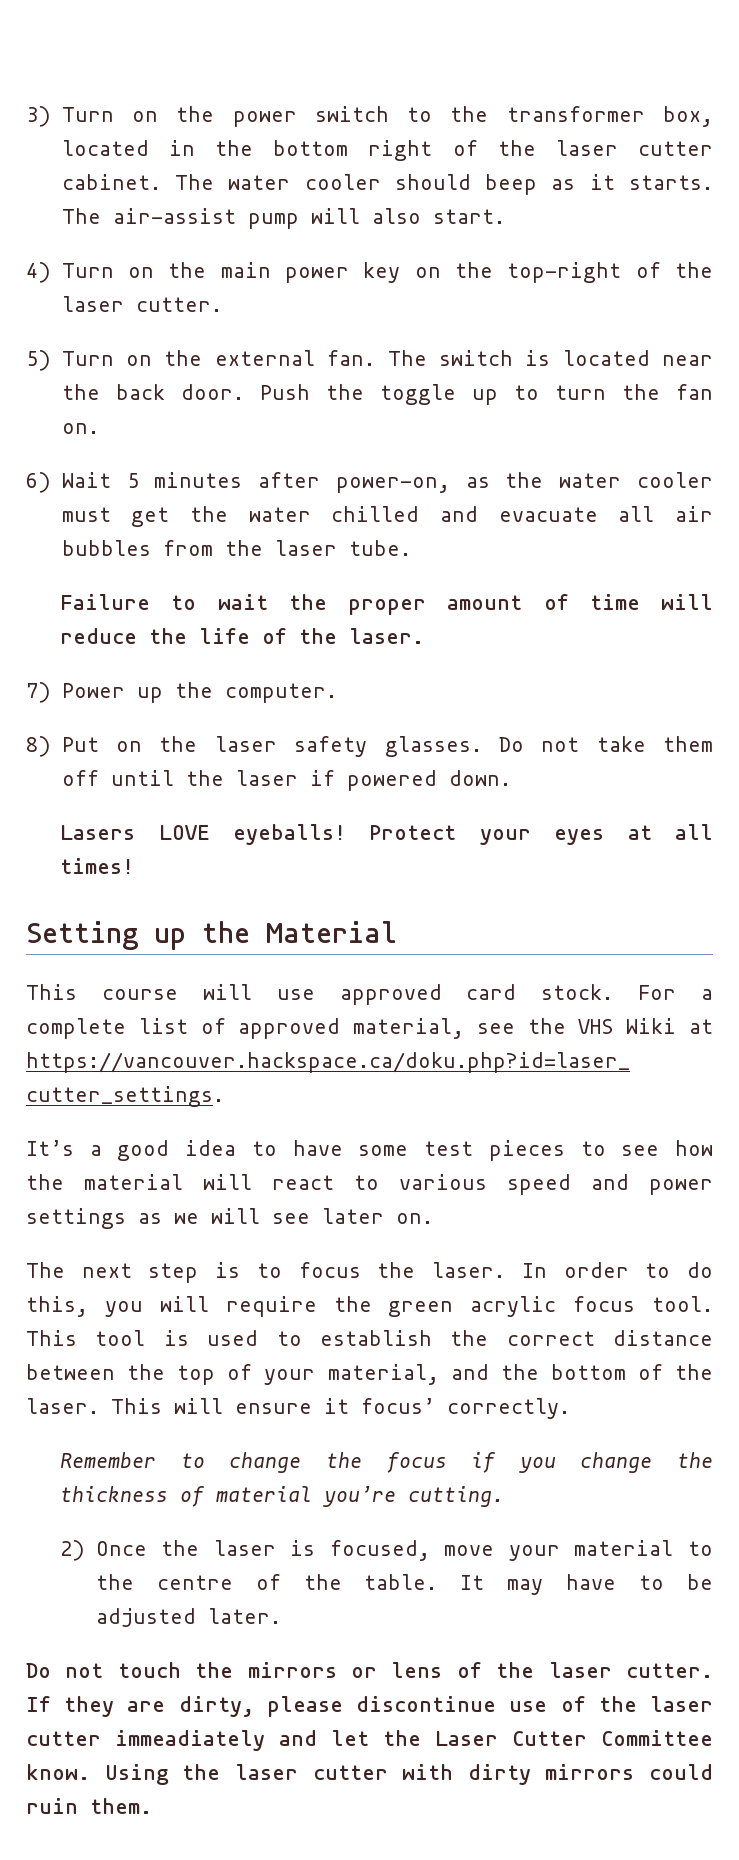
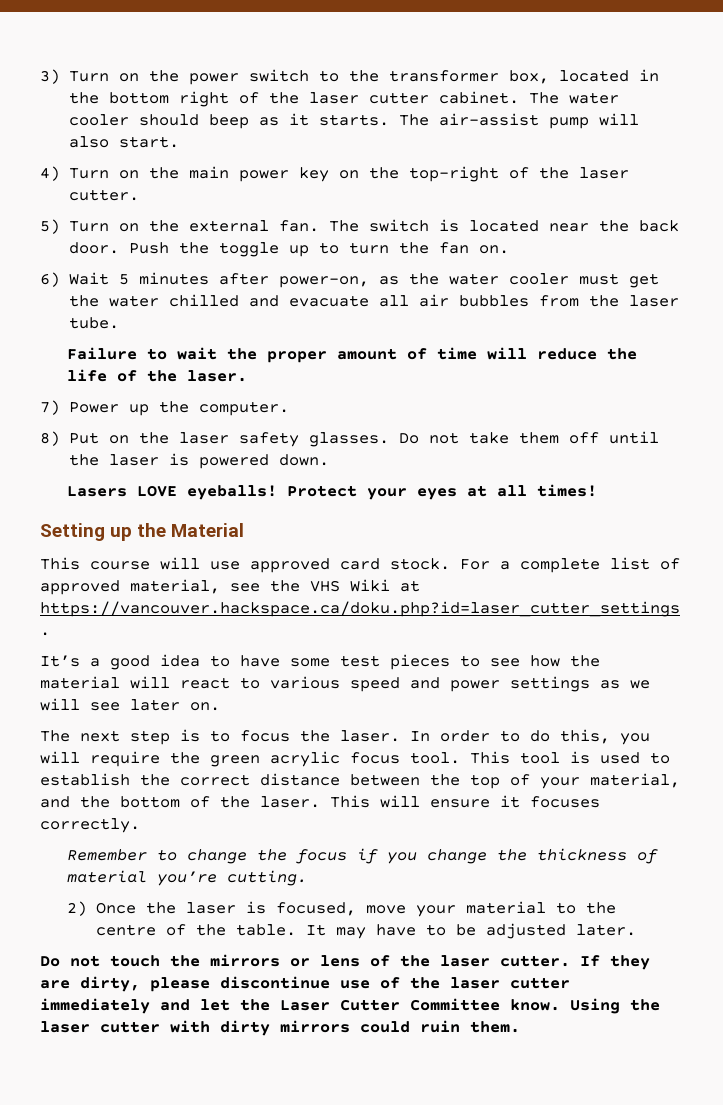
[309,770,335,786] if -> [168,453,189,466] is
[361,1398,435,1414] focus’ -> [530,796,600,808] focuses
[115,1730,265,1751] immeadiately -> [40,998,150,1014] immediately

